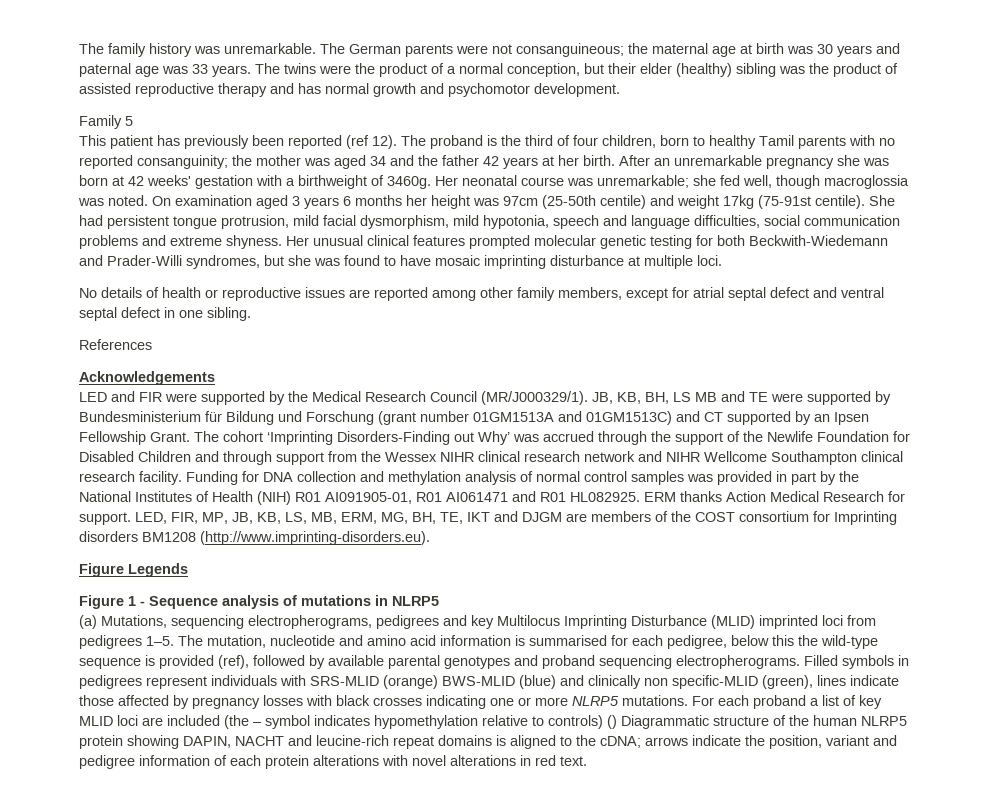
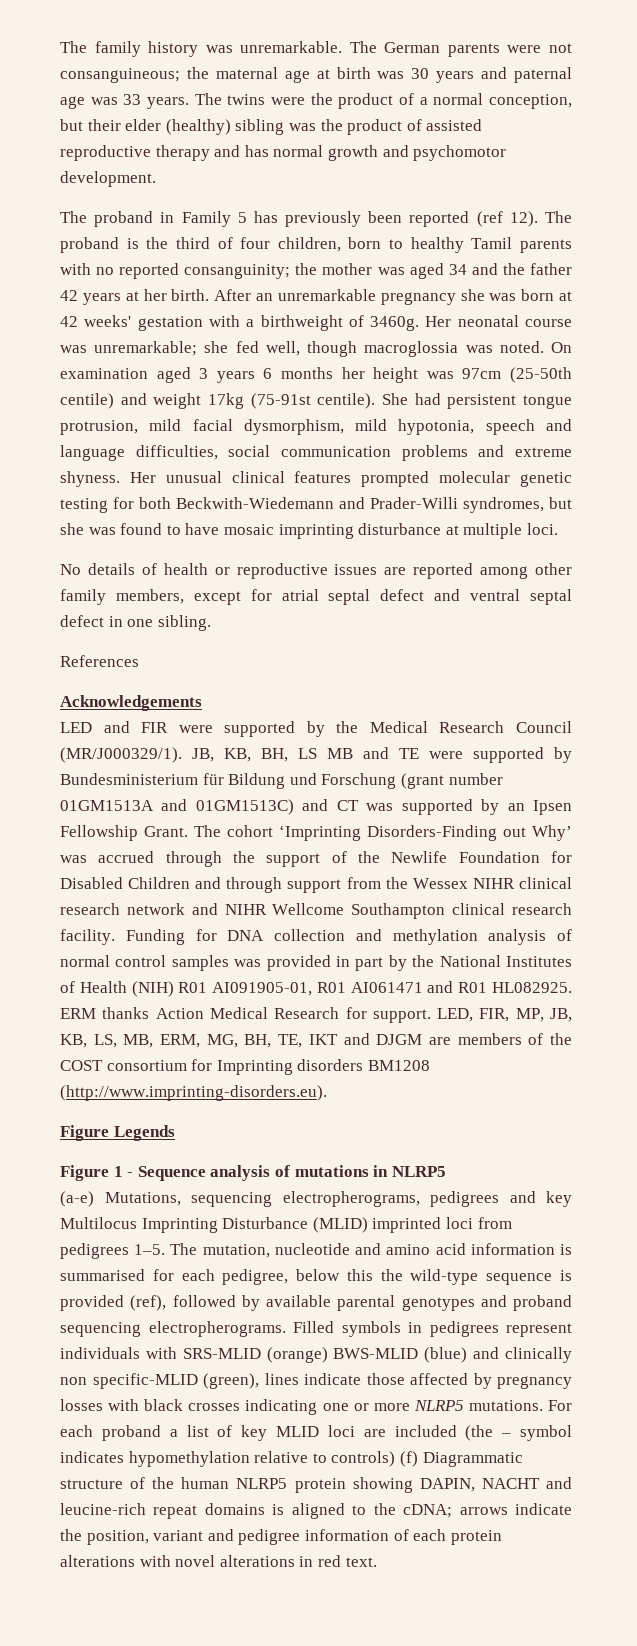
(620, 90) none -> [60,211,175,227] The proband in
[79,135,153,149] // This patient -> (247, 217) none
(723, 417) none -> [366,803,394,811] was
[79,615,97,629] (a) -> [60,1191,94,1207] (a-e)
[607,715,617,729] () -> [399,1451,418,1467] (f)

